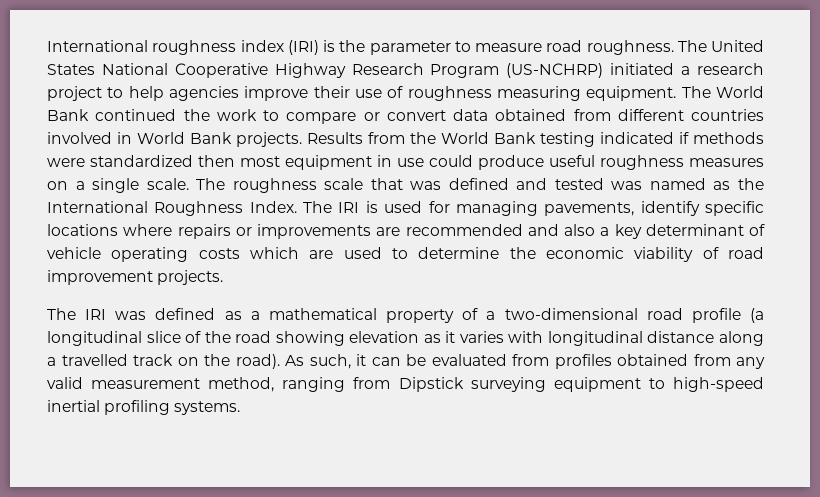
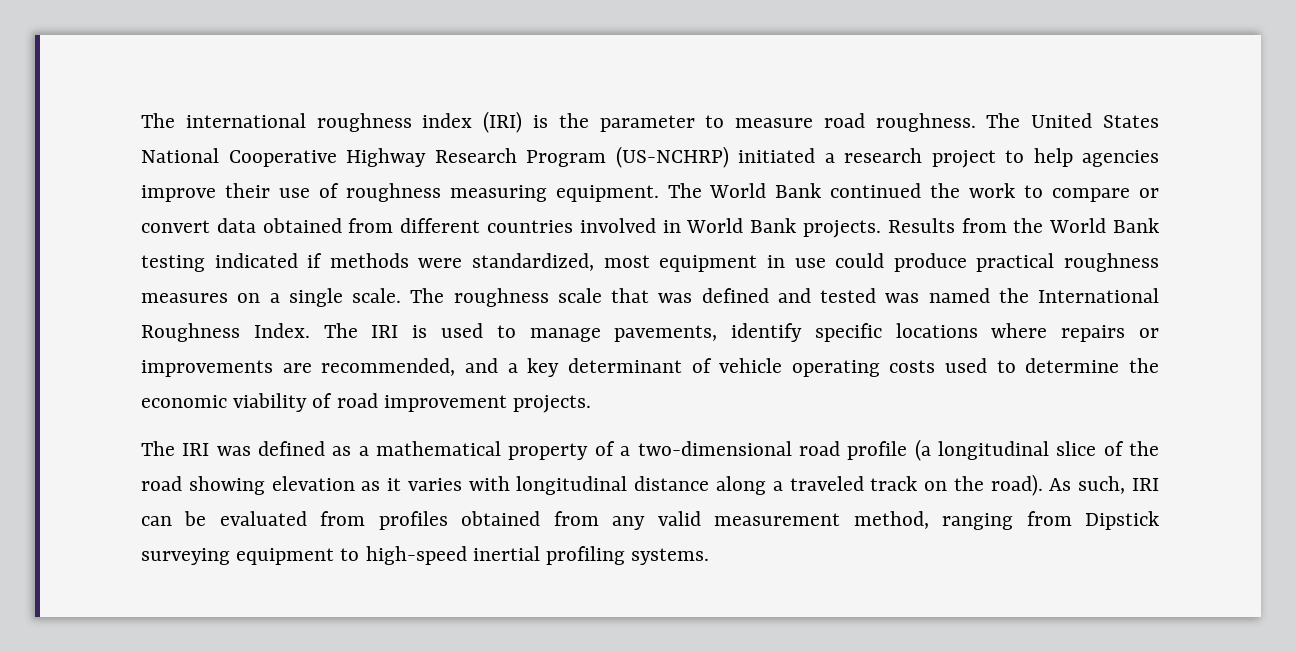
[47,40,148,52] International -> [141,113,306,128] The international
[90,155,235,167] standardized then -> [472,253,595,271] standardized,
[549,155,595,167] useful -> [976,253,1055,272] practical
[713,181,731,190] as -> (990, 295) none
[428,201,538,216] for managing -> [496,325,601,342] to manage
[405,224,595,236] recommended and also -> [321,358,498,376] recommended, and
[250,247,334,259] which are -> (936, 366) none
[61,354,128,366] travelled -> [789,476,864,491] traveled
[356,354,366,366] it -> [1132,478,1160,491] IRI

